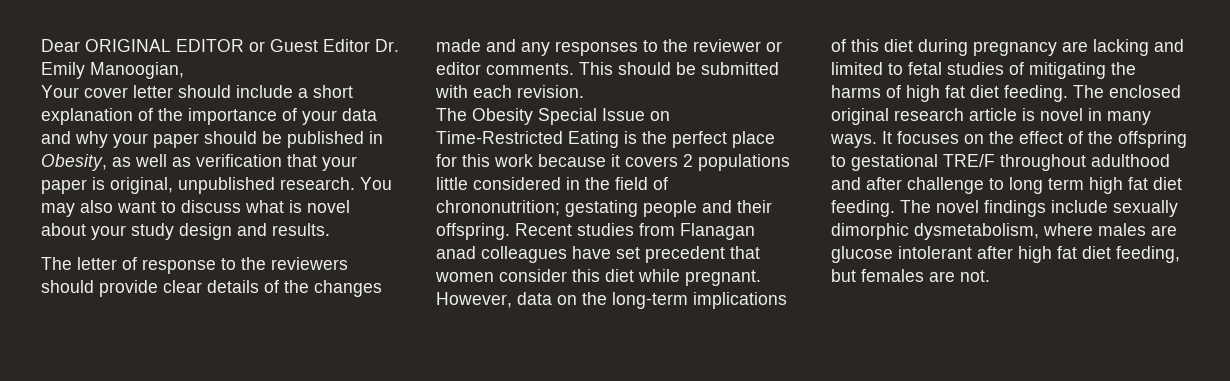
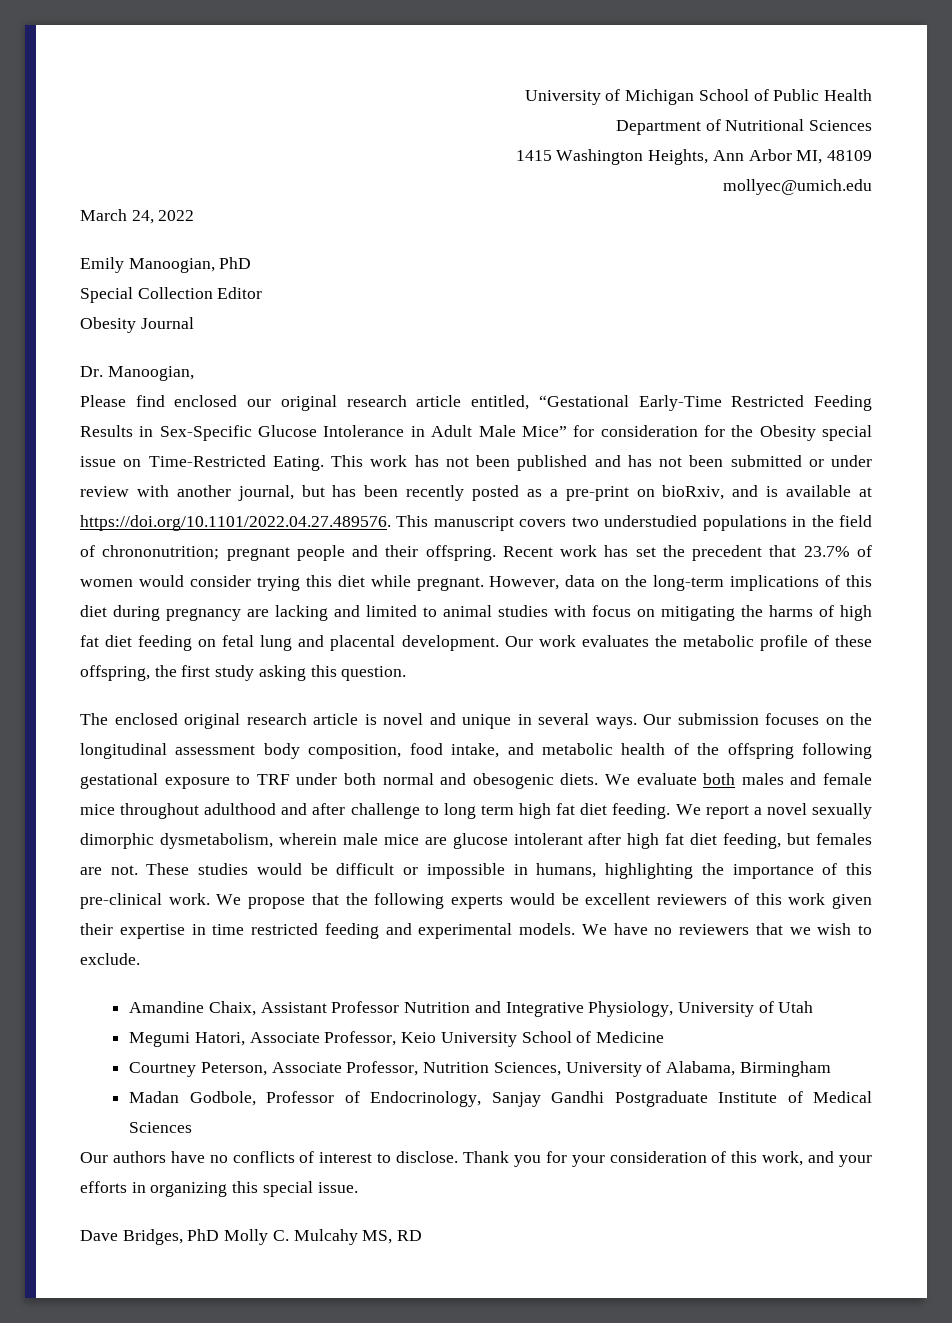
[41,39,399,52] [41,62,184,79] [41,85,353,98] [41,108,377,125] [41,131,383,148] [41,154,357,171] [41,177,392,194] [41,200,350,217] [41,223,330,240] [41,257,348,274] [41,280,382,297] [436,39,782,56] [436,62,779,75] [435,85,584,98] [436,108,670,125] [436,131,775,148] [436,154,790,171] [436,177,561,190] Dear ORIGINAL EDITOR or Guest Editor Dr. Emily Manoogian, // Your cover letter should include a short explanation of the importance of your data and why your paper should be published in Obesity, as well as verification that your paper is original, unpublished research. You may also want to discuss what is novel about your study design and results. // The letter of response to the reviewers should provide clear details of the changes made and any responses to the reviewer or editor comments. This should be submitted with each revision. // The Obesity Special Issue on Time-Restricted Eating is the perfect place for this work because it covers 2 populations little considered -> [524,89,873,105] [615,119,873,135] [515,149,873,165] [723,179,872,195] [80,209,195,224] [80,257,252,273] [80,287,263,303] [80,317,194,333] [80,366,194,381] [80,395,873,411] [80,425,872,441] [80,455,872,471] [80,485,872,501] [80,515,787,531] University of Michigan School of Public Health // Department of Nutritional Sciences // 1415 Washington Heights, Ann Arbor MI, 48109 // mollyec@umich.edu // March 24, 2022 // Emily Manoogian, PhD // Special Collection Editor // Obesity Journal // Dr. Manoogian, // Please find enclosed our original research article entitled, “Gestational Early-Time Restricted Feeding Results in Sex-Specific Glucose Intolerance in Adult Male Mice” for consideration for the Obesity special issue on Time-Restricted Eating. This work has not been published and has not been submitted or under review with another journal, but has been recently posted as a pre-print on bioRxiv, and is available at https://doi.org/10.1101/2022.04.27.489576. This manuscript covers two understudied populations
[565,200,638,217] gestating -> [226,547,290,561] pregnant
[577,223,755,240] [436,246,760,263] [435,269,567,282] studies from Flanagan anad colleagues have set precedent that women consider -> [560,545,872,561] [80,575,300,591] work has set the precedent that 23.7% of women would consider trying
[908,62,1024,75] fetal studies of -> [443,605,655,617] animal studies with focus on
[1004,85,1068,102] feeding. -> [138,635,872,651] [80,665,407,681] feeding on fetal lung and placental development. Our work evaluates the metabolic profile of these offspring, the first study asking this question. //
[1088,108,1151,125] [830,131,1187,148] [831,154,995,171] in many ways. It focuses on the effect of the offspring to gestational TRE/F -> [429,713,872,729] [80,743,872,759] [80,773,873,789] [80,804,115,815] and unique in several ways. Our submission focuses on the longitudinal assessment body composition, food intake, and metabolic health of the offspring following gestational exposure to TRF under both normal and obesogenic diets. We evaluate both males and female mice
[900,200,1178,217] [831,223,1146,240] The novel findings include sexually dimorphic dysmetabolism, where males -> [675,803,873,819] [80,833,419,849] We report a novel sexually dimorphic dysmetabolism, wherein male mice
(990, 276) none -> [146,863,873,879] [80,893,873,909] [80,923,872,939] [80,953,140,965] [129,1001,814,1017] [129,1031,664,1047] [129,1061,831,1077] [129,1091,872,1107] [129,1122,193,1133] [80,1151,873,1167] [80,1181,358,1197] [80,1229,423,1245] These studies would be difficult or impossible in humans, highlighting the importance of this pre-clinical work. We propose that the following experts would be excellent reviewers of this work given their expertise in time restricted feeding and experimental models. We have no reviewers that we wish to exclude. // Amandine Chaix, Assistant Professor Nutrition and Integrative Physiology, University of Utah // Megumi Hatori, Associate Professor, Keio University School of Medicine // Courtney Peterson, Associate Professor, Nutrition Sciences, University of Alabama, Birmingham // Madan Godbole, Professor of Endocrinology, Sanjay Gandhi Postgraduate Institute of Medical Sciences // Our authors have no conflicts of interest to disclose. Thank you for your consideration of this work, and your efforts in organizing this special issue. // Dave Bridges, PhD Molly C. Mulcahy MS, RD

